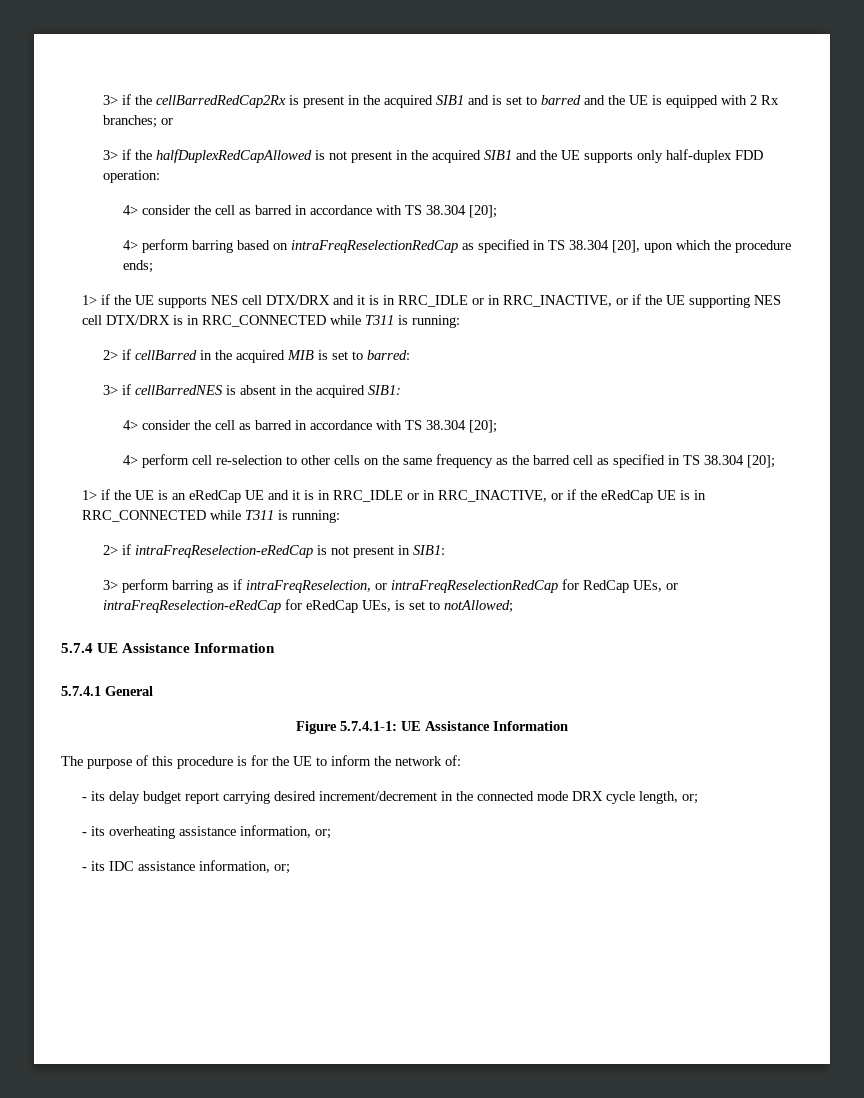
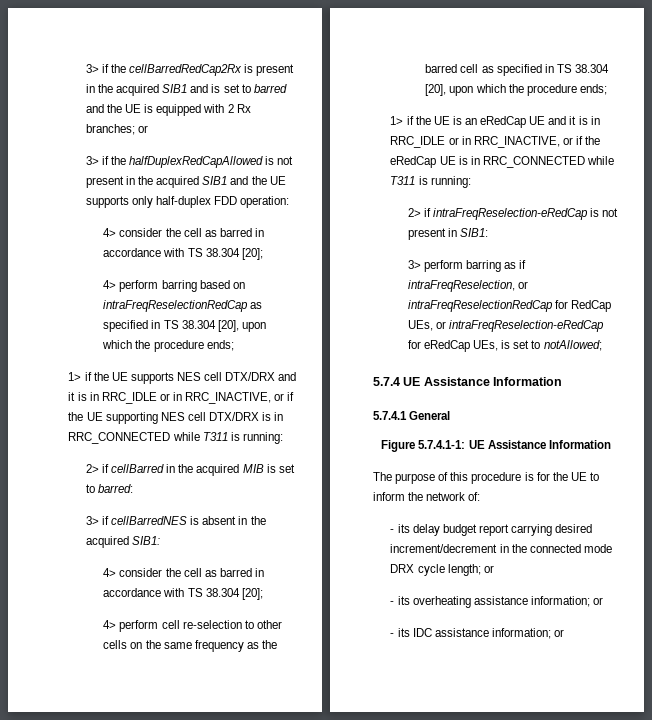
[747,455,776,468] [20]; -> [425,84,607,96] [20], upon which the procedure ends;
[638,791,698,804] length, or; -> [447,564,494,576] length; or
[239,825,331,839] information, or; -> [530,596,603,607] information; or
[198,860,290,874] information, or; -> [491,628,564,639] information; or

